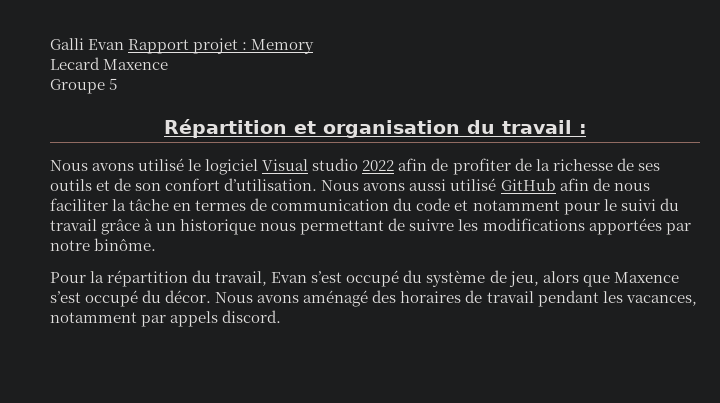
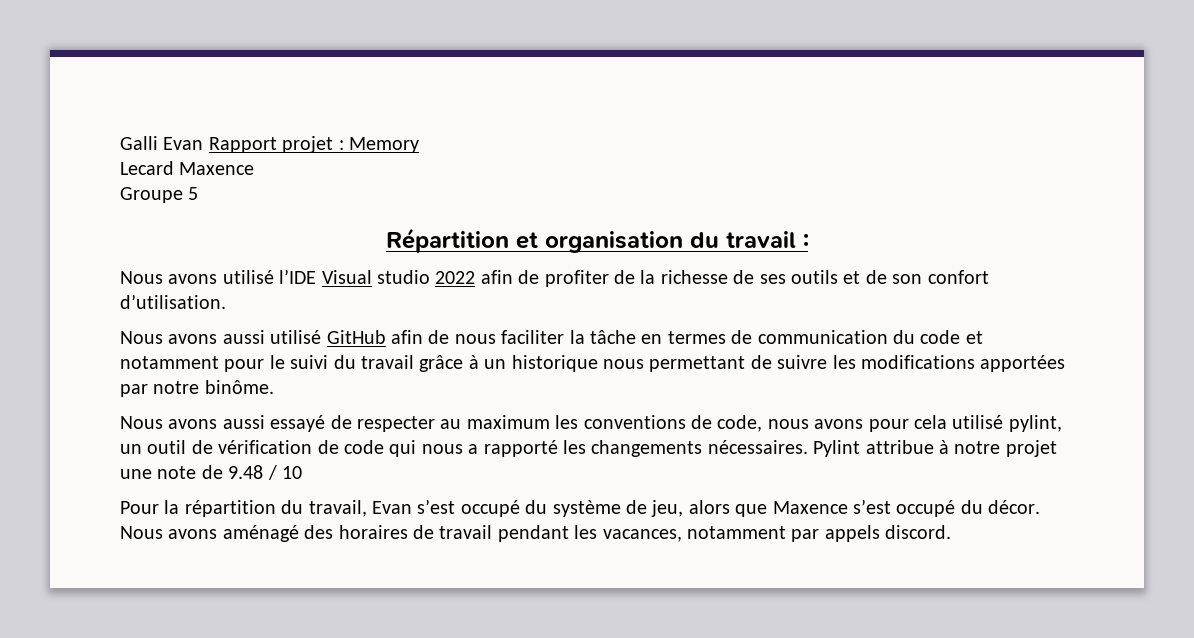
[188,159,259,175] le logiciel -> [279,269,317,284] l’IDE
(318, 184) none -> (226, 301) //
(157, 244) none -> [120,415,1062,432] [120,440,1057,457] [120,465,302,480] // Nous avons aussi essayé de respecter au maximum les conventions de code, nous avons pour cela utilisé pylint, un outil de vérification de code qui nous a rapporté les changements nécessaires. Pylint attribue à notre projet une note de 9.48 / 10

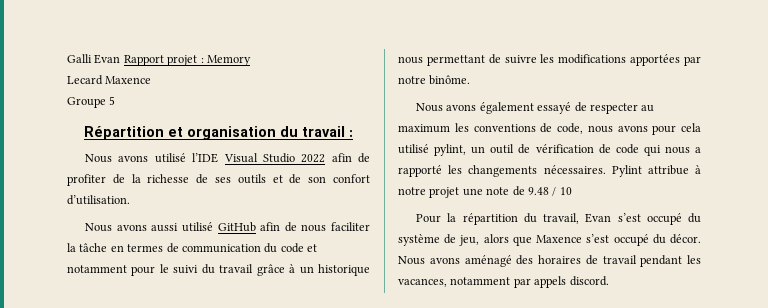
[377,270,430,284] studio -> [262,153,295,163] Studio
[222,415,265,429] aussi -> [479,102,534,114] également

